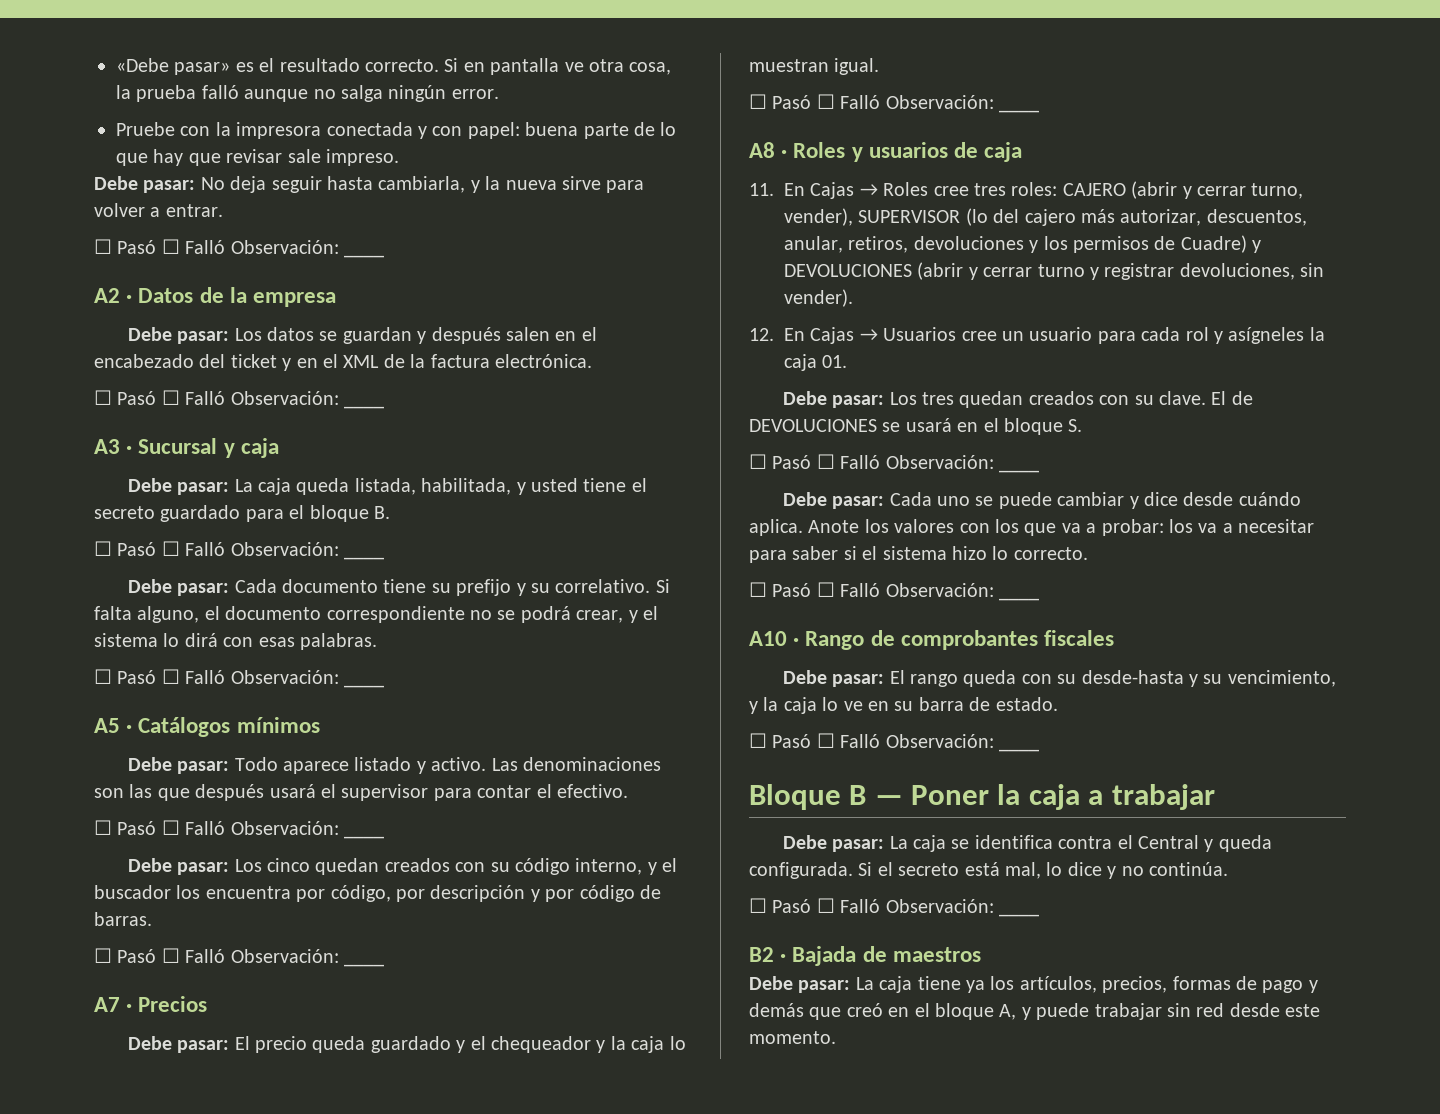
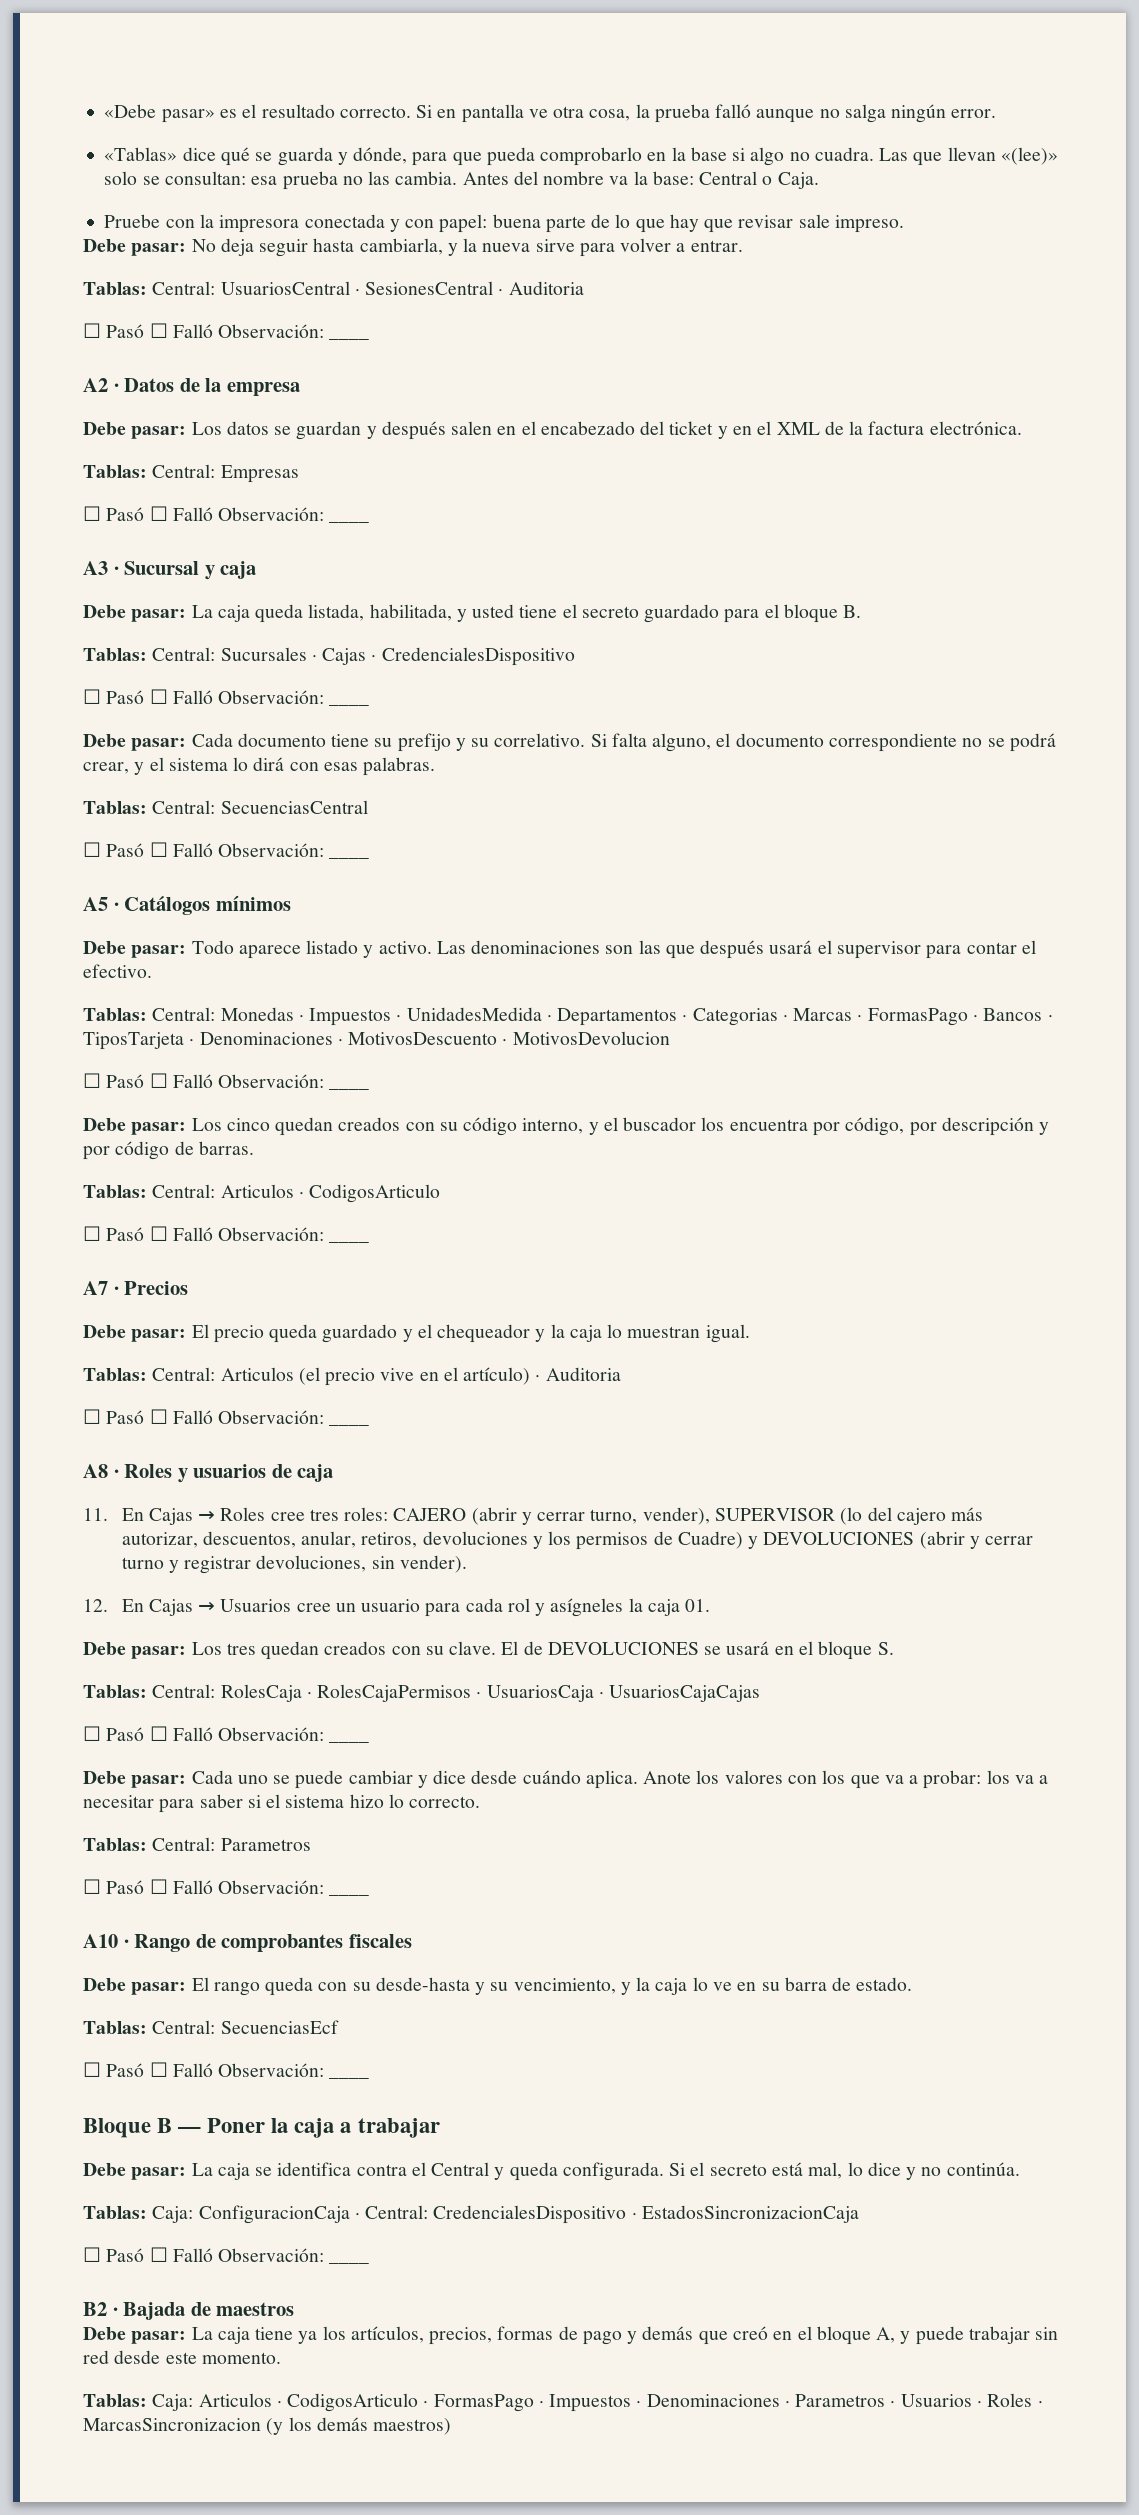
(499, 94) none -> [104,147,1059,166] [104,171,819,190] // «Tablas» dice qué se guarda y dónde, para que pueda comprobarlo en la base si algo no cuadra. Las que llevan «(lee)» solo se consultan: esa prueba no las cambia. Antes del nombre va la base: Central o Caja.
(223, 210) none -> [83,281,584,295] // Tablas: Central: UsuariosCentral · SesionesCentral · Auditoria
(592, 361) none -> [83,464,299,483] // Tablas: Central: Empresas
(390, 512) none -> [83,647,575,666] // Tablas: Central: Sucursales · Cajas · CredencialesDispositivo
(377, 641) none -> [83,800,368,814] // Tablas: Central: SecuenciasCentral
(628, 791) none -> [83,1007,1053,1026] [83,1031,670,1050] // Tablas: Central: Monedas · Impuestos · UnidadesMedida · Departamentos · Categorias · Marcas · FormasPago · Bancos · TiposTarjeta · Denominaciones · MotivosDescuento · MotivosDevolucion
(152, 919) none -> [83,1184,441,1203] // Tablas: Central: Articulos · CodigosArticulo
(880, 66) none -> [83,1367,621,1386] // Tablas: Central: Articulos (el precio vive en el artículo) · Auditoria
(1083, 425) none -> [83,1684,761,1702] // Tablas: Central: RolesCaja · RolesCajaPermisos · UsuariosCaja · UsuariosCajaCajas
(1088, 553) none -> [83,1837,311,1851] // Tablas: Central: Parametros
(1058, 704) none -> [83,2020,339,2034] // Tablas: Central: SecuenciasEcf
(1228, 869) none -> [83,2205,859,2224] // Tablas: Caja: ConfiguracionCaja · Central: CredencialesDispositivo · EstadosSincronizacionCaja
(836, 1037) none -> [83,2393,1043,2412] [83,2417,452,2435] // Tablas: Caja: Articulos · CodigosArticulo · FormasPago · Impuestos · Denominaciones · Parametros · Usuarios · Roles · MarcasSincronizacion (y los demás maestros)

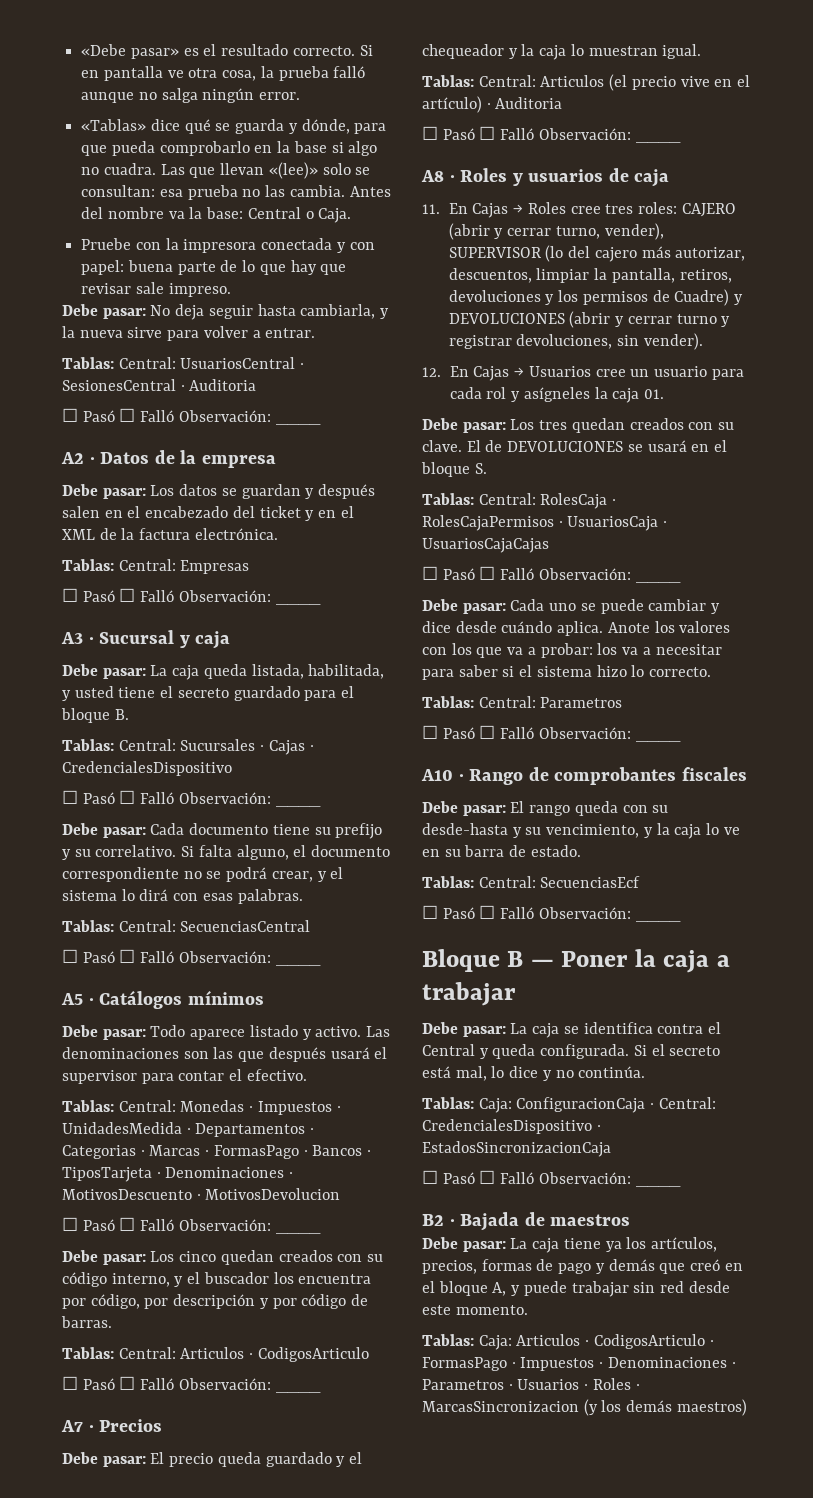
[301,1531,357,1548] anular, -> [536,268,675,283] limpiar la pantalla,

